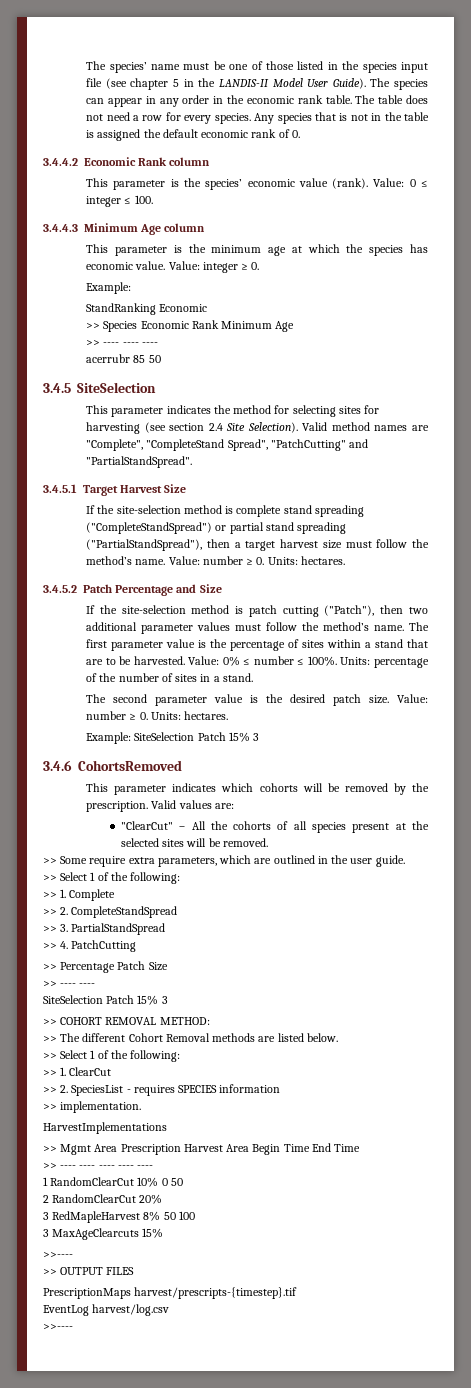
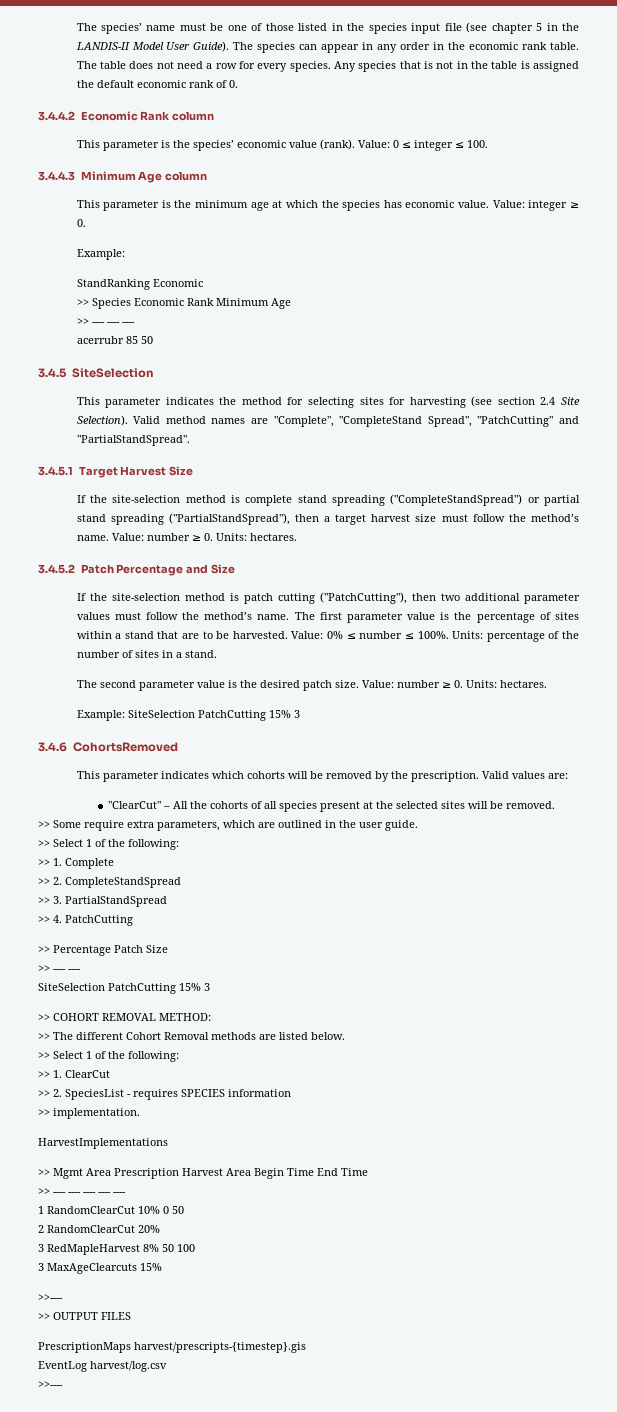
[324,605,375,616] ("Patch"), -> [319,592,407,604] ("PatchCutting"),
[197,732,226,741] Patch -> [197,710,266,721] PatchCutting
[106,995,135,1004] Patch -> [108,983,176,994] PatchCutting
[134,1287,298,1299] harvest/prescripts-{timestep}.tif -> [134,1342,306,1353] harvest/prescripts-{timestep}.gis

